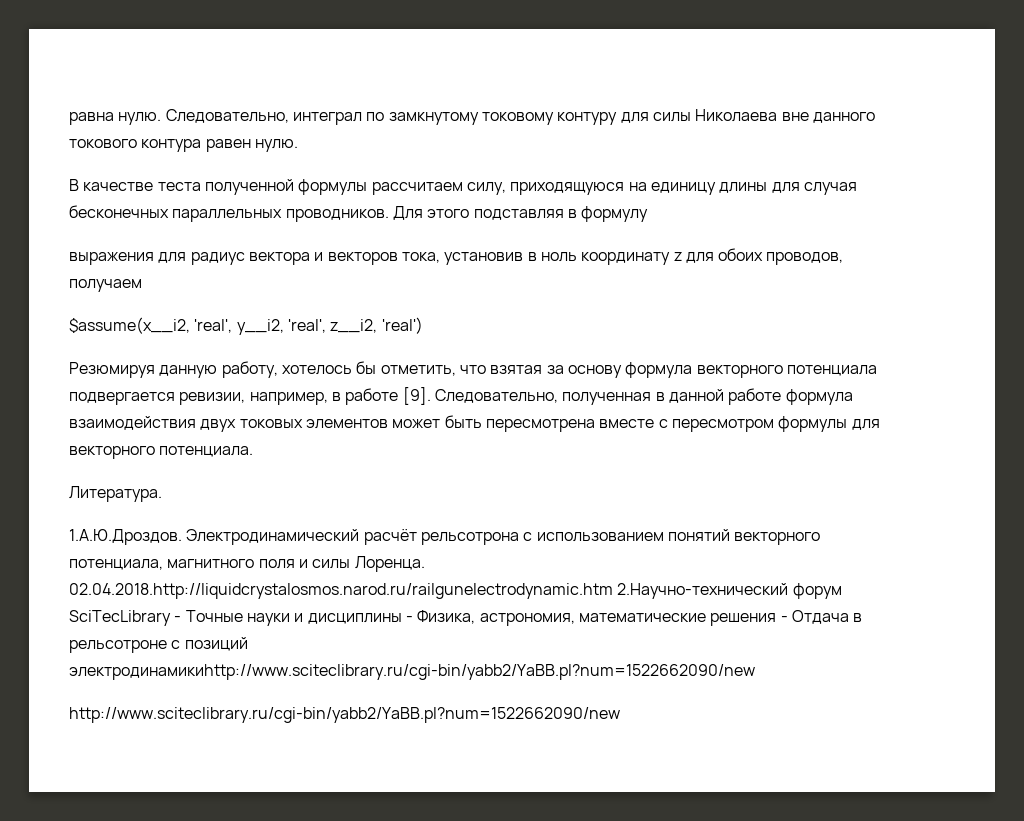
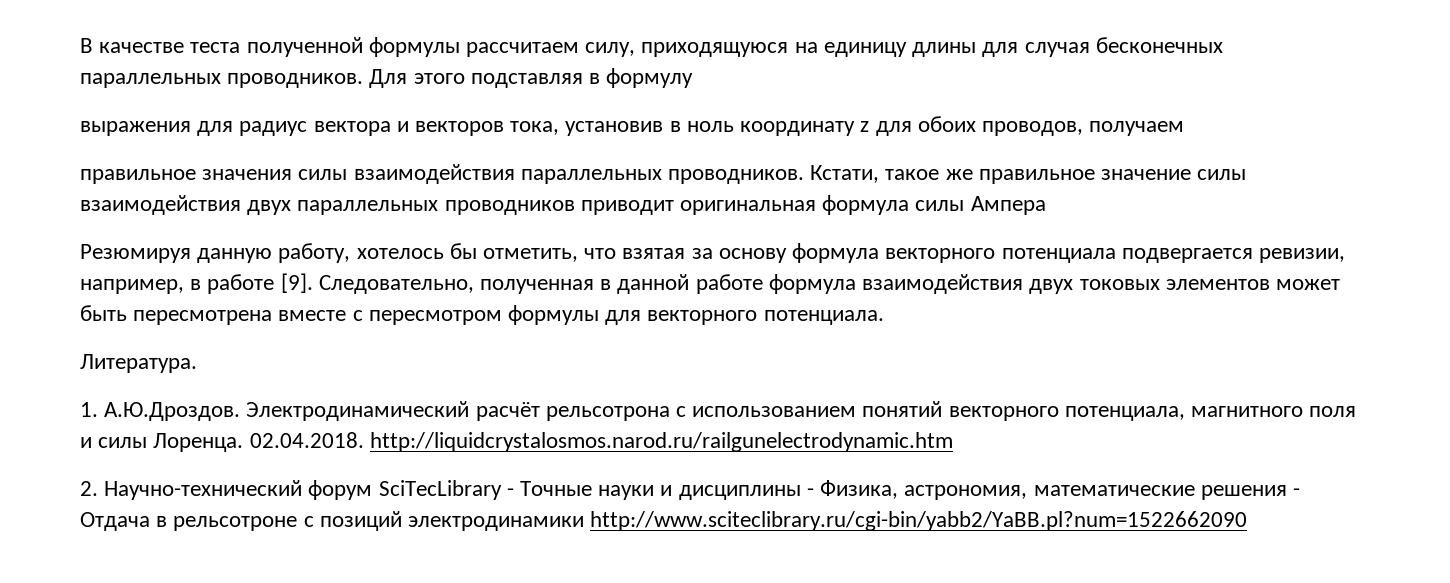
[69,109,875,125] [69,139,298,152] равна нулю. Следовательно, интеграл по замкнутому токовому контуру для силы Николаева вне данного токового контура равен нулю. // -> (80, 45) none
[69,317,423,335] $assume(x__i2, 'real', y__i2, 'real', z__i2, 'real') -> [80,164,1247,184] [80,195,1046,215] правильное значения силы взаимодействия параллельных проводников. Кстати, такое же правильное значение силы взаимодействия двух параллельных проводников приводит оригинальная формула силы Ампера
[69,529,182,545] 1.А.Ю.Дроздов. -> [80,402,241,421] 1. А.Ю.Дроздов.
[69,583,789,599] 02.04.2018.http://liquidcrystalosmos.narod.ru/railgunelectrodynamic.htm 2.Научно-технический -> [249,432,953,452] [80,480,303,500] 02.04.2018. http://liquidcrystalosmos.narod.ru/railgunelectrodynamic.htm // 2. Научно-технический
[69,664,755,680] [69,707,620,723] электродинамикиhttp://www.sciteclibrary.ru/cgi-bin/yabb2/YaBB.pl?num=1522662090/new // http://www.sciteclibrary.ru/cgi-bin/yabb2/YaBB.pl?num=1522662090/new -> [408,511,1248,531] электродинамики http://www.sciteclibrary.ru/cgi-bin/yabb2/YaBB.pl?num=1522662090

